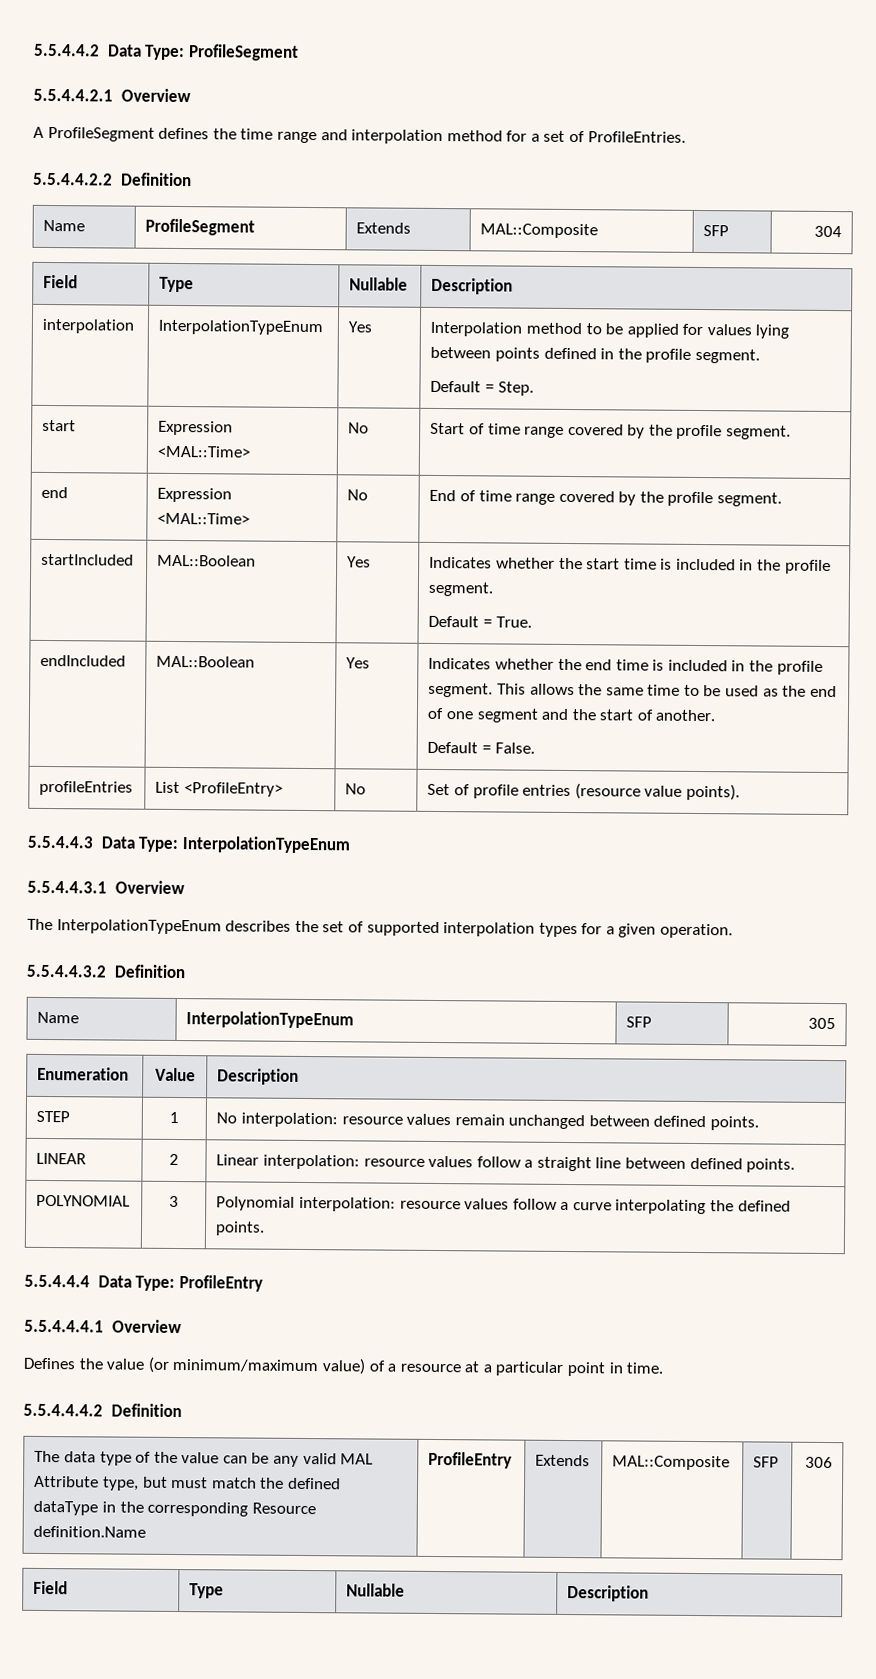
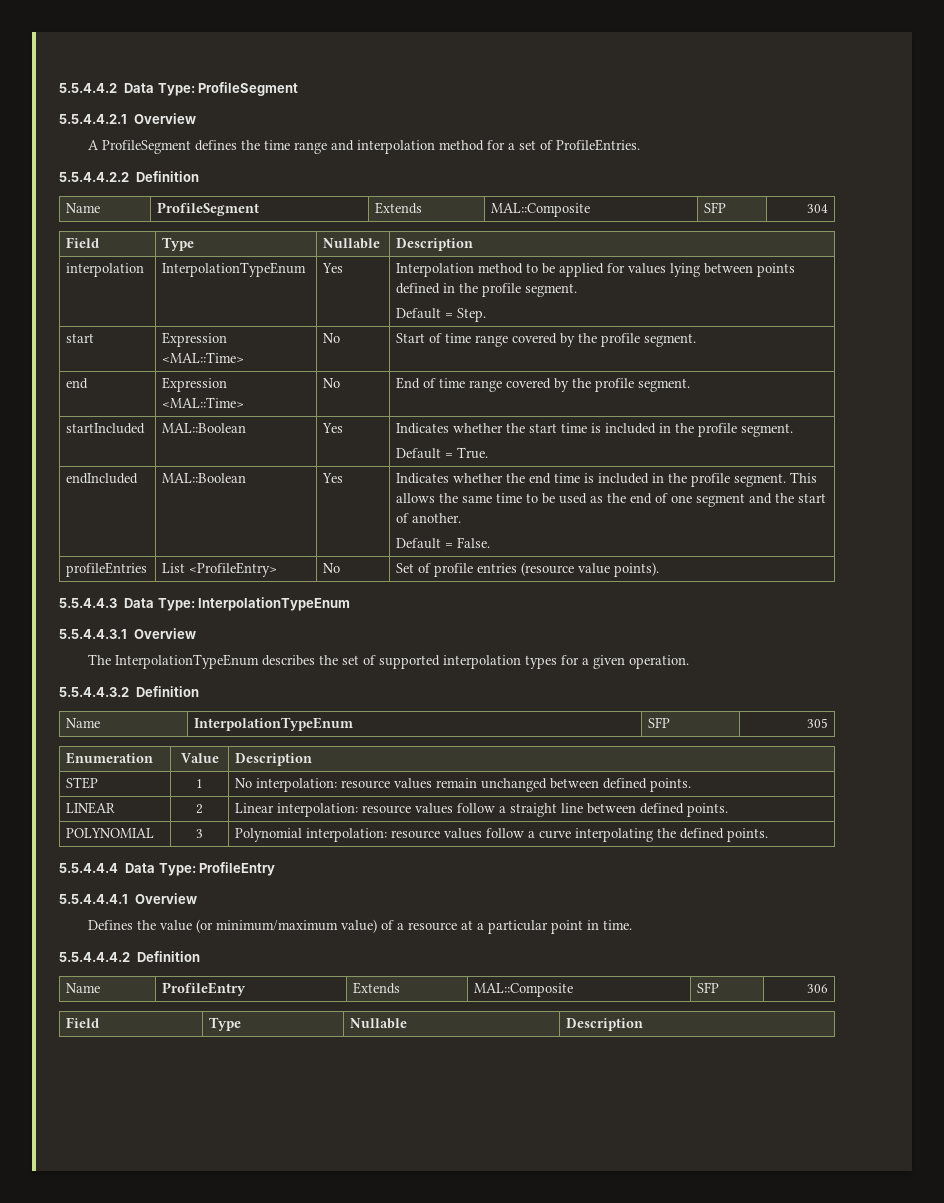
[34,1450,374,1467] [34,1475,341,1491] [33,1500,316,1517] [33,1525,147,1538] The data type of the value can be any valid MAL Attribute type, but must match the defined dataType in the corresponding Resource definition.Name -> [66,983,101,993] Name

